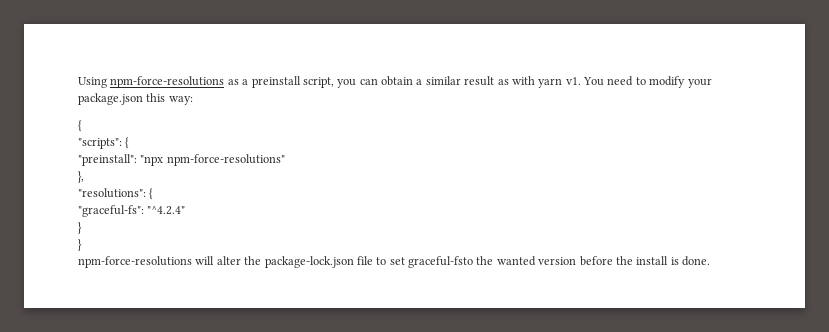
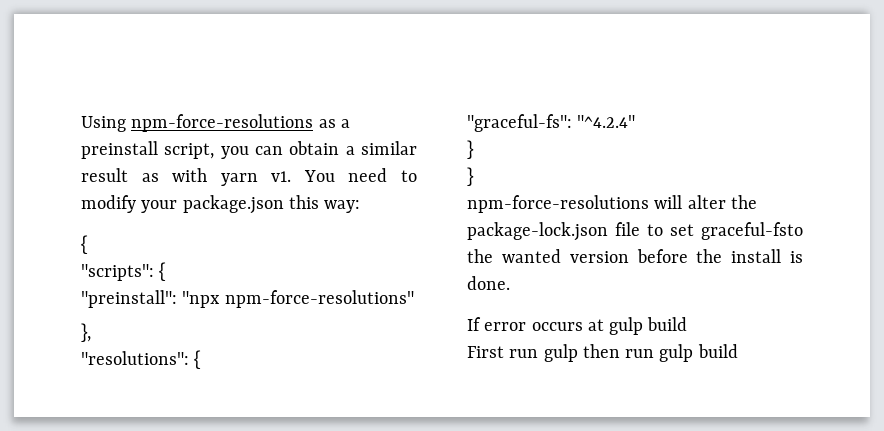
(710, 261) none -> [467,317,688,335] [467,344,738,362] // If error occurs at gulp build // First run gulp then run gulp build

